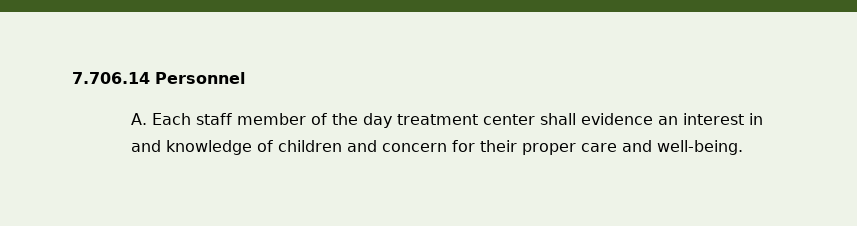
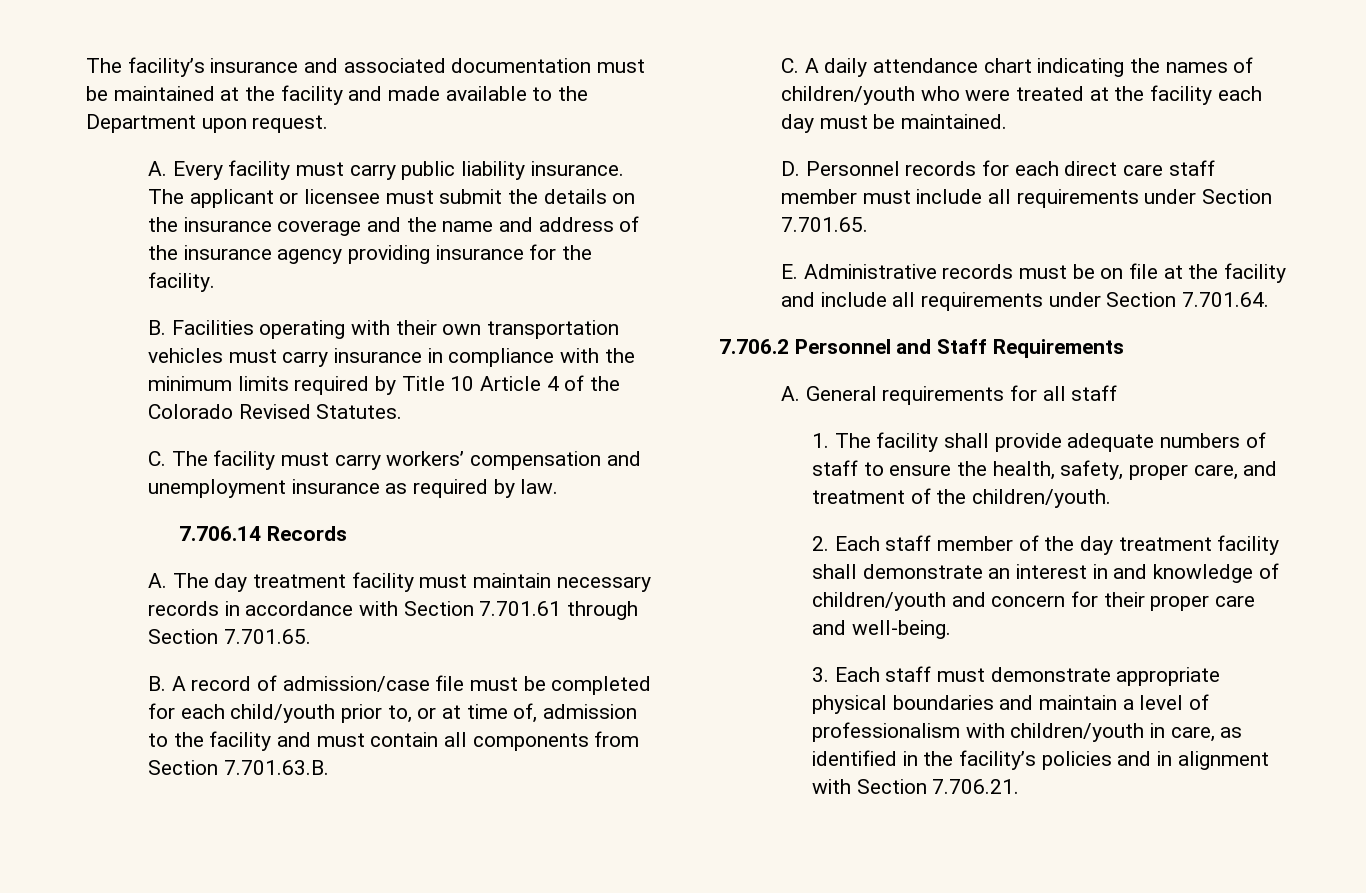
[72,72,245,84] [131,113,148,125] 7.706.14 Personnel // A. -> [86,57,646,77] [86,85,589,105] [86,114,329,133] [147,160,624,180] [147,189,636,208] [147,216,640,236] [147,244,592,264] [147,272,215,292] [147,320,619,339] [147,348,635,367] [147,375,620,395] [147,404,403,419] [147,450,641,470] [147,479,559,498] [178,526,347,541] [147,572,651,592] [147,601,638,620] [147,629,311,644] [147,675,652,695] [147,703,637,723] [147,731,640,751] [147,760,329,775] [780,57,1254,77] [780,85,1262,105] [780,114,1007,133] [780,160,1215,176] [780,189,1272,208] [780,217,868,232] [780,263,1286,283] [780,292,1269,311] [719,339,1124,358] [780,385,1118,405] [811,432,1266,452] [811,460,1278,480] [811,488,1111,508] [811,536,829,551] The facility’s insurance and associated documentation must be maintained at the facility and made available to the Department upon request. // A. Every facility must carry public liability insurance. The applicant or licensee must submit the details on the insurance coverage and the name and address of the insurance agency providing insurance for the facility. // B. Facilities operating with their own transportation vehicles must carry insurance in compliance with the minimum limits required by Title 10 Article 4 of the Colorado Revised Statutes. // C. The facility must carry workers’ compensation and unemployment insurance as required by law. // 7.706.14 Records // A. The day treatment facility must maintain necessary records in accordance with Section 7.701.61 through Section 7.701.65. // B. A record of admission/case file must be completed for each child/youth prior to, or at time of, admission to the facility and must contain all components from Section 7.701.63.B. // C. A daily attendance chart indicating the names of children/youth who were treated at the facility each day must be maintained. // D. Personnel records for each direct care staff member must include all requirements under Section 7.701.65. // E. Administrative records must be on file at the facility and include all requirements under Section 7.701.64. // 7.706.2 Personnel and Staff Requirements // A. General requirements for all staff // 1. The facility shall provide adequate numbers of staff to ensure the health, safety, proper care, and treatment of the children/youth. // 2.
[483,113,654,125] center shall evidence -> [1217,535,1280,555] [811,564,983,579] facility shall demonstrate
[278,140,343,152] children -> [811,592,946,611] children/youth
(744, 147) none -> [811,666,1221,686] [811,694,1209,714] [811,722,1243,742] [811,750,1269,770] [811,779,1020,794] // 3. Each staff must demonstrate appropriate physical boundaries and maintain a level of professionalism with children/youth in care, as identified in the facility’s policies and in alignment with Section 7.706.21.

